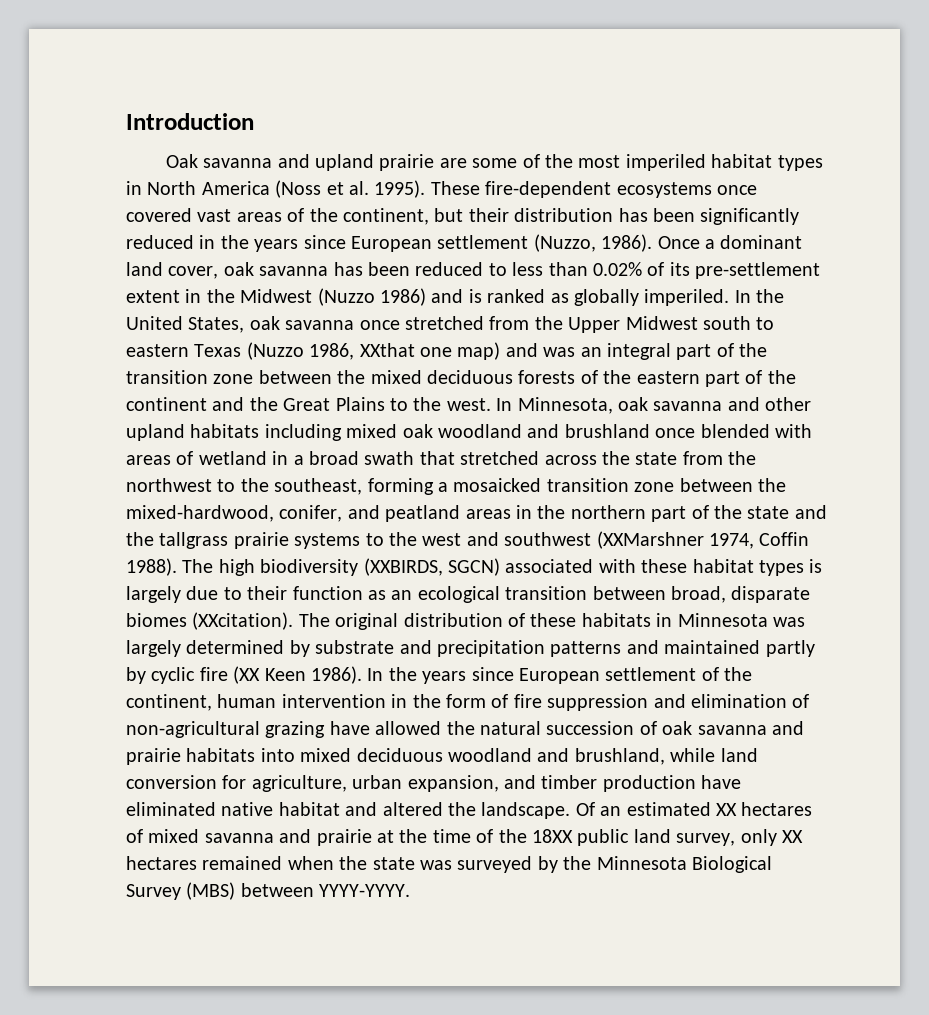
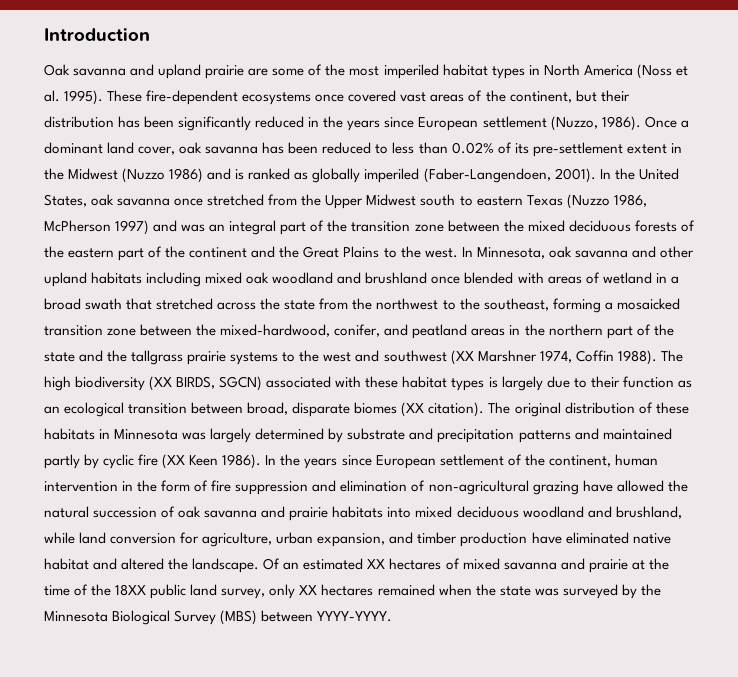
[644,289,730,306] imperiled. -> [364,168,596,183] imperiled (Faber-Langendoen, 2001).
[359,342,501,360] XXthat one map) -> [44,220,150,235] McPherson 1997)
[596,531,704,549] (XXMarshner -> [450,350,537,365] (XX Marshner
[363,558,443,576] (XXBIRDS, -> [149,376,216,391] (XX BIRDS,
[192,612,294,630] (XXcitation). -> [401,402,485,417] (XX citation).

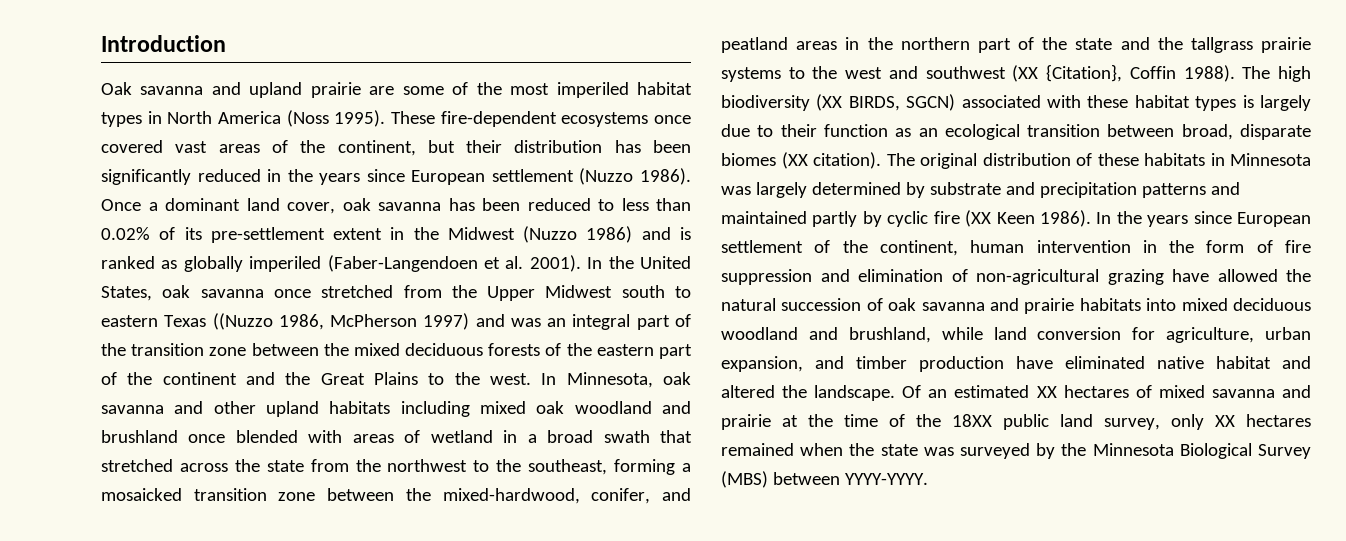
[675,66,688,76] [44,90,60,102] et al. -> (329, 118) none
[550,116,598,131] (Nuzzo, -> [579,168,634,185] (Nuzzo
[423,168,551,183] (Faber-Langendoen, -> [327,255,524,272] (Faber-Langendoen et al.
[566,194,610,209] (Nuzzo -> [212,313,273,330] ((Nuzzo
[477,350,572,363] Marshner 1974, -> [1046,64,1123,82] {Citation},

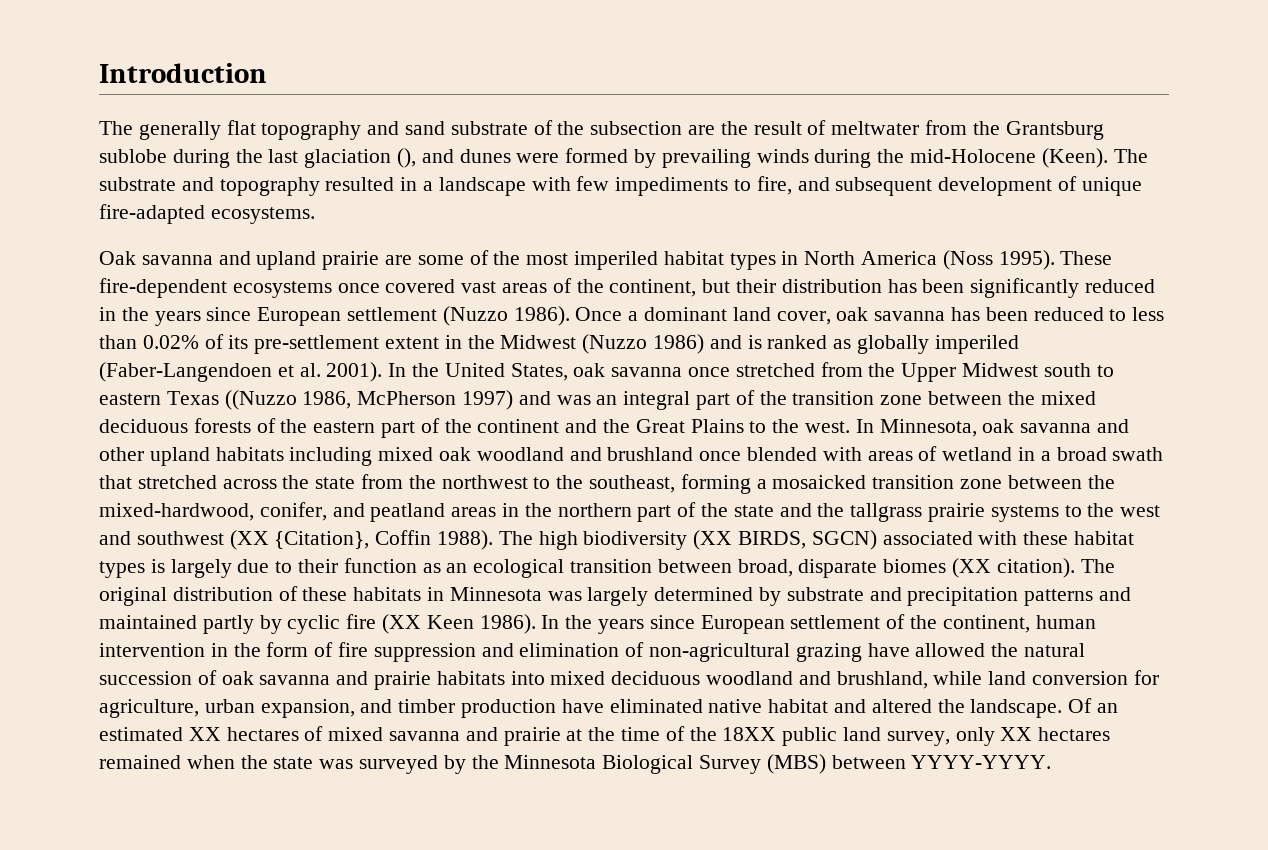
(226, 43) none -> [99,120,1104,140] [99,148,1148,168] [99,176,1142,196] [99,204,315,224] // The generally flat topography and sand substrate of the subsection are the result of meltwater from the Grantsburg sublobe during the last glaciation (), and dunes were formed by prevailing winds during the mid-Holocene (Keen). The substrate and topography resulted in a landscape with few impediments to fire, and subsequent development of unique fire-adapted ecosystems.

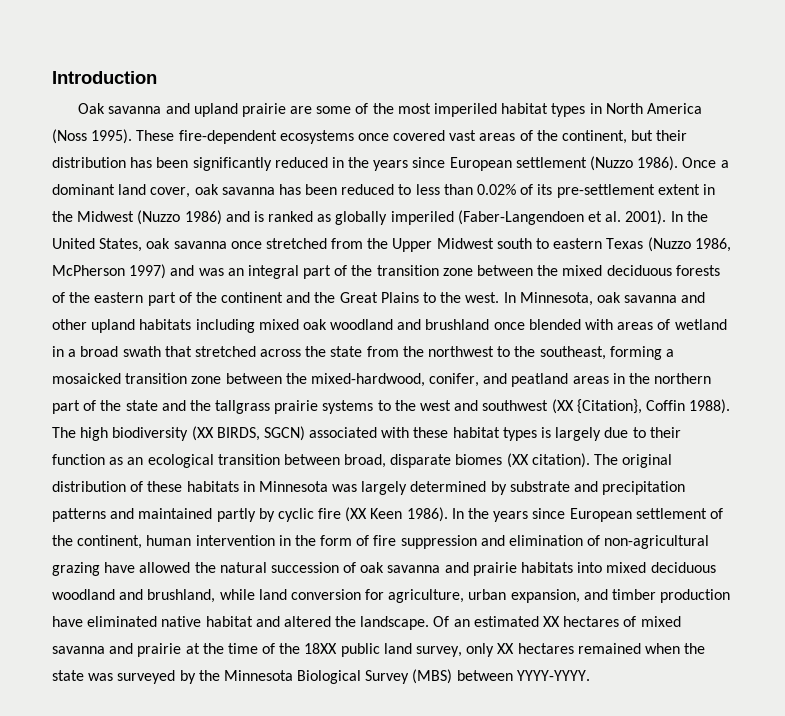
[99,120,1104,140] [99,148,1148,168] [99,176,1142,196] [99,204,315,224] // The generally flat topography and sand substrate of the subsection are the result of meltwater from the Grantsburg sublobe during the last glaciation (), and dunes were formed by prevailing winds during the mid-Holocene (Keen). The substrate and topography resulted in a landscape with few impediments to fire, and subsequent development of unique fire-adapted ecosystems. -> (157, 77) none
[224,390,297,410] ((Nuzzo -> [647,237,691,252] (Nuzzo

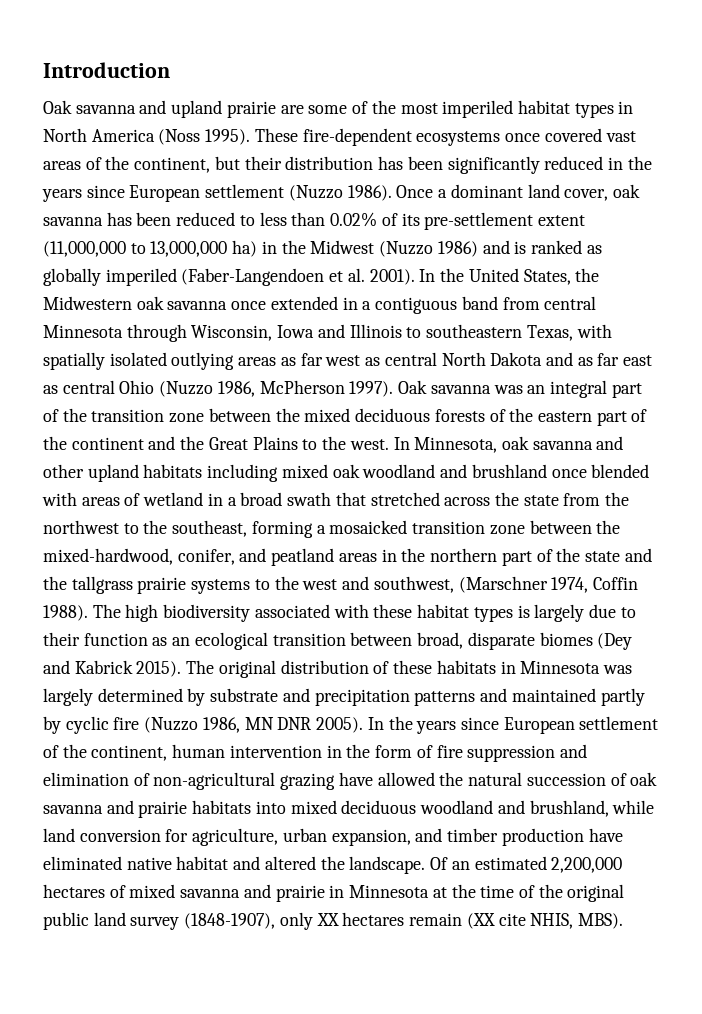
(700, 189) none -> [43,240,258,257] (11,000,000 to 13,000,000 ha)
(143, 245) none -> [575,268,600,282] [43,296,132,310] the Midwestern
[265,237,731,252] [52,264,195,279] stretched from the Upper Midwest south to eastern Texas (Nuzzo 1986, McPherson 1997) and -> [270,296,597,314] [43,324,612,342] [43,352,653,370] [43,380,491,397] extended in a contiguous band from central Minnesota through Wisconsin, Iowa and Illinois to southeastern Texas, with spatially isolated outlying areas as far west as central North Dakota and as far east as central Ohio (Nuzzo 1986, McPherson 1997). Oak savanna
[482,399,642,414] southwest (XX {Citation}, -> [373,576,589,593] southwest, (Marschner 1974,
[191,426,305,441] (XX BIRDS, SGCN) -> (251, 613) none
[506,453,590,468] (XX citation). -> [597,633,633,650] [43,660,182,677] (Dey and Kabrick 2015).
[345,507,448,522] (XX Keen 1986). -> [144,717,364,733] (Nuzzo 1986, MN DNR 2005).
[543,616,561,627] XX -> [551,857,623,873] 2,200,000
(182, 650) none -> [329,885,430,898] in Minnesota
[304,643,338,654] 18XX -> [567,884,625,902] original
[416,646,463,657] survey, -> [130,913,276,930] survey (1848-1907),
[577,643,706,654] [52,669,590,684] remained when the state was surveyed by the Minnesota Biological Survey (MBS) between YYYY-YYYY. -> [409,913,623,929] remain (XX cite NHIS, MBS).

